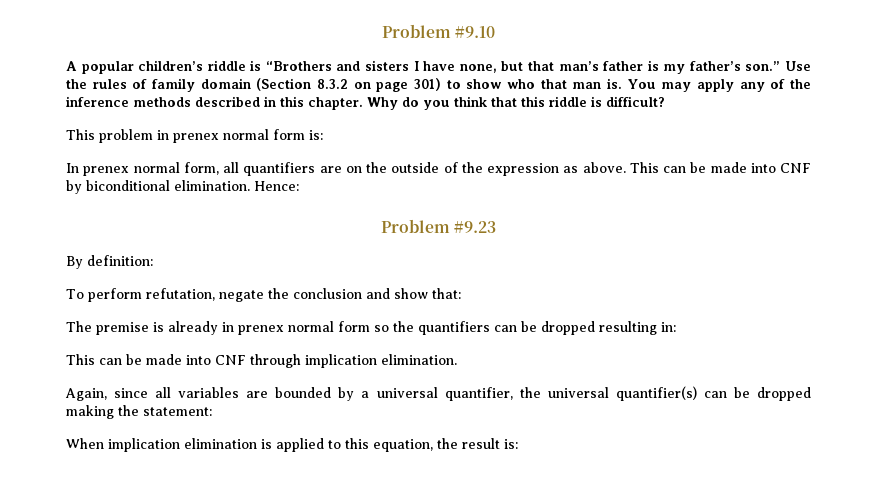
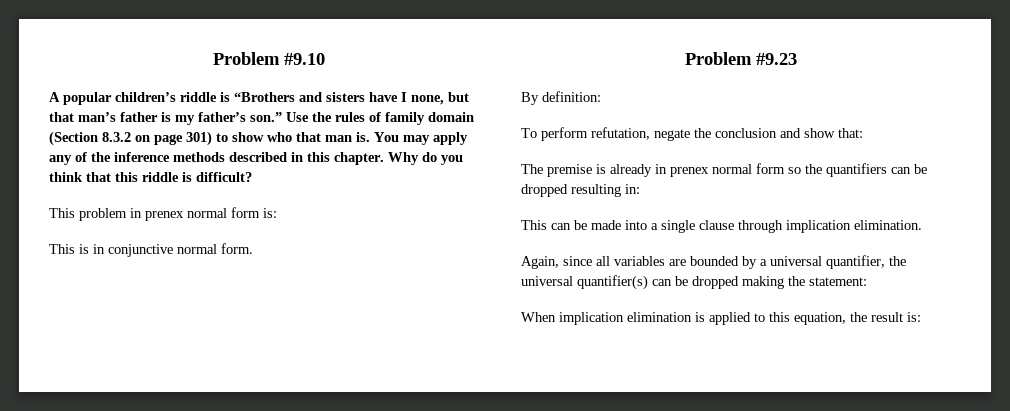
[413,61,456,71] I have -> [369,92,407,102] have I
[66,162,811,176] [66,180,299,194] In prenex normal form, all quantifiers are on the outside of the expression as above. This can be made into CNF by biconditional elimination. Hence: -> [49,243,253,257] This is in conjunctive normal form.
[215,355,246,365] CNF -> [651,220,734,233] a single clause

